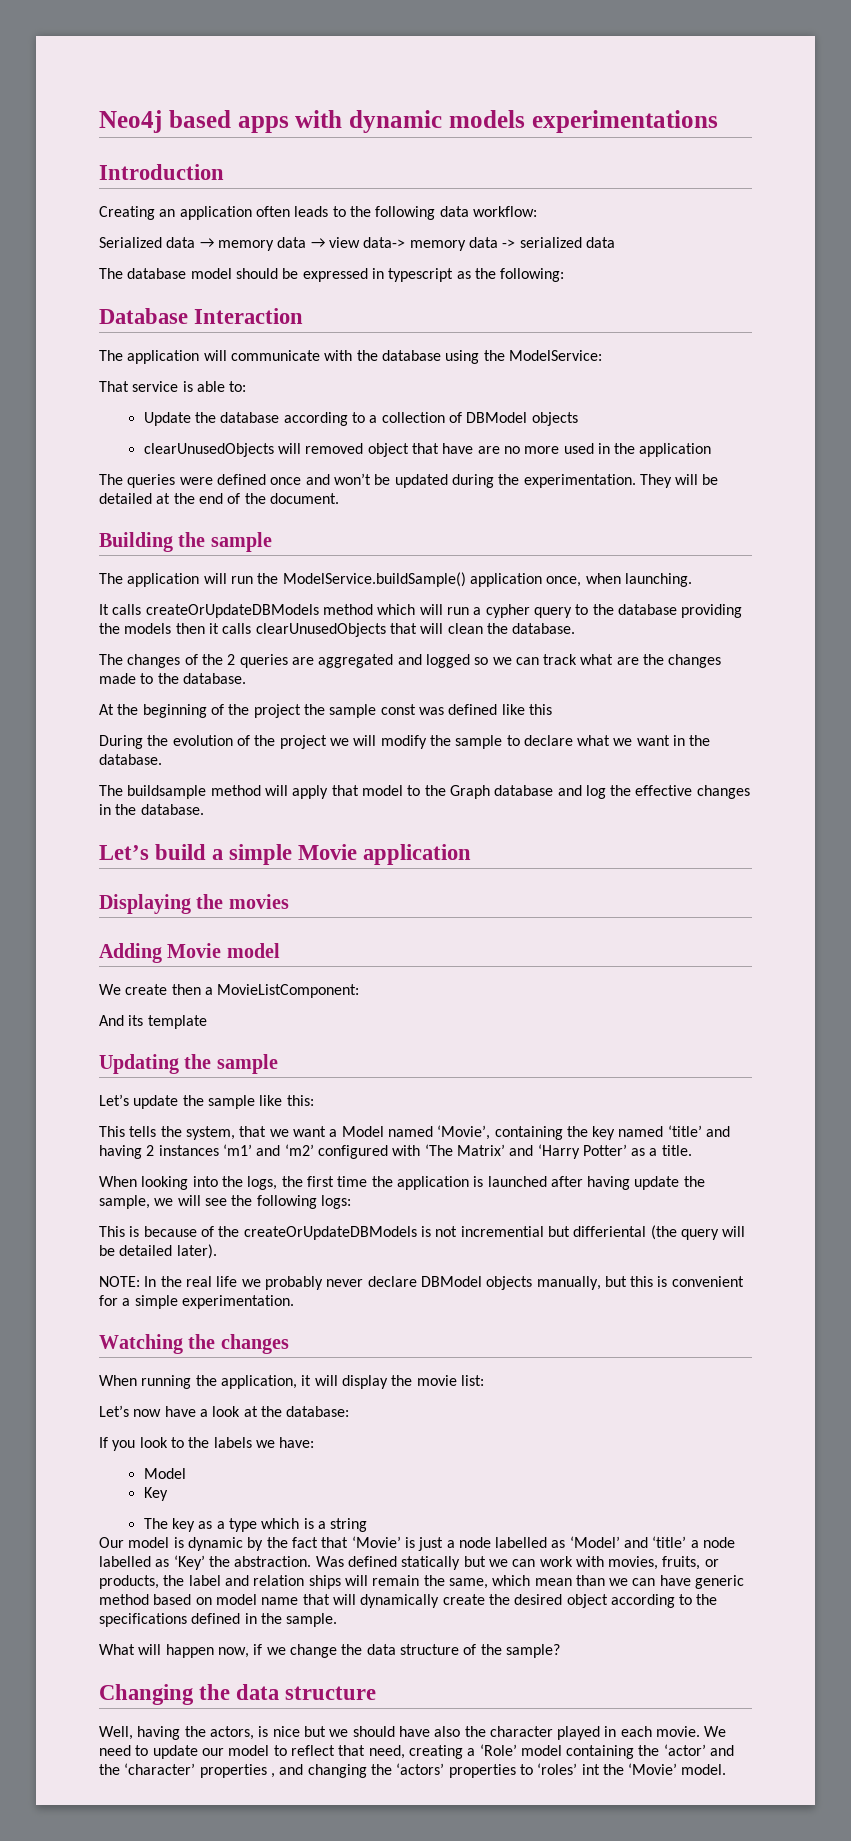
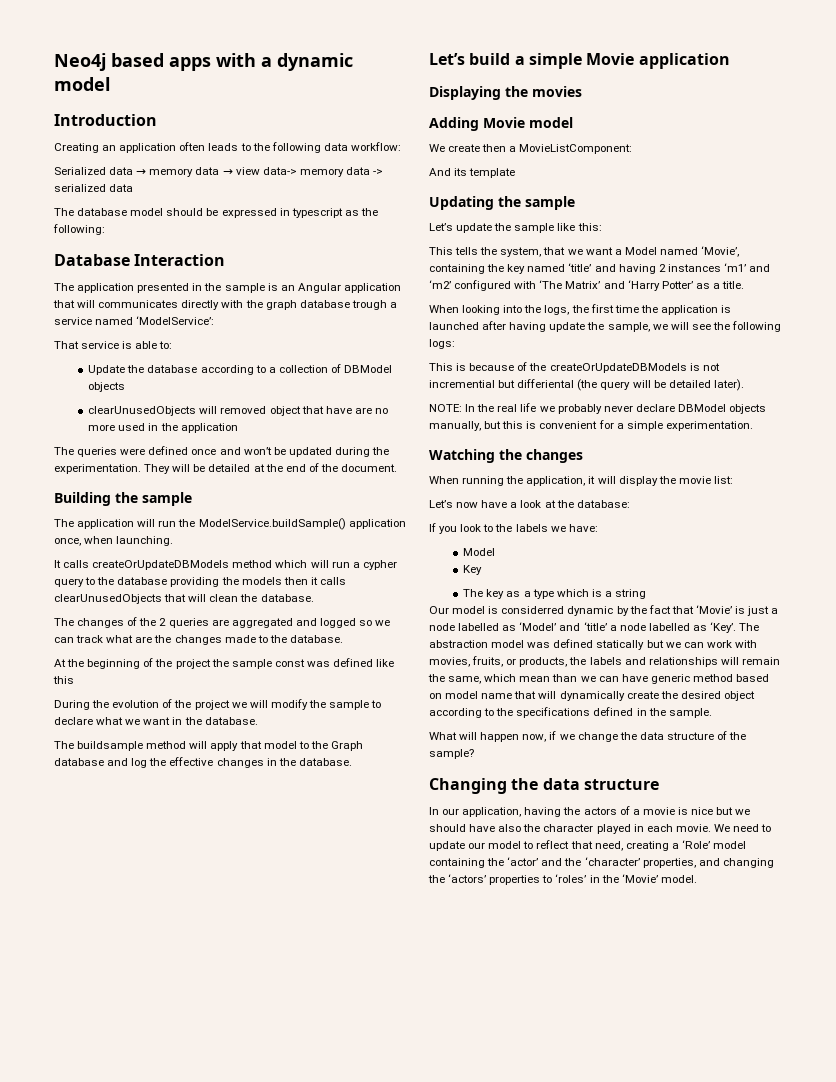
[349,110,718,133] dynamic models experimentations -> [261,53,353,71] [54,77,110,91] a dynamic model
[203,350,602,364] will communicate with the database using the ModelService: -> [137,283,401,293] [53,300,397,310] [54,316,215,325] presented in the sample is an Angular application that will communicates directly with the graph database trough a service named ‘ModelService’:
(184, 1542) none -> [501,606,565,614] considerred
[173,1555,344,1570] ‘Key’ the abstraction. Was -> [710,622,760,633] [429,640,551,648] ‘Key’. The abstraction model was
[188,1575,341,1589] label and relation ships -> [589,657,718,667] labels and relationships
[99,1726,254,1740] Well, having the actors, -> [429,806,675,817] In our application, having the actors of a movie
[199,1764,275,1778] properties , -> [642,858,696,868] properties,
[581,1764,600,1775] int -> [589,875,600,883] in

